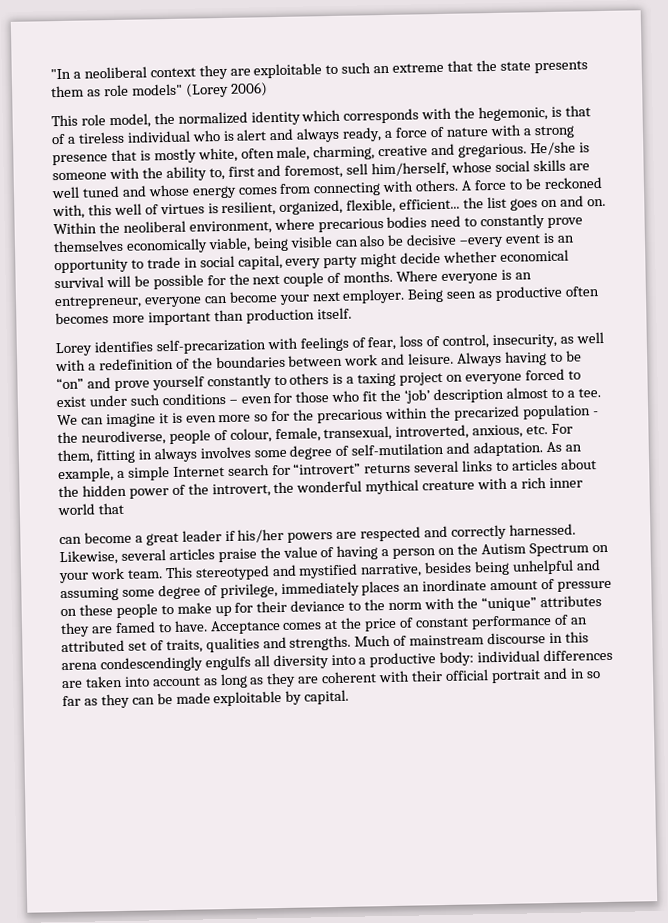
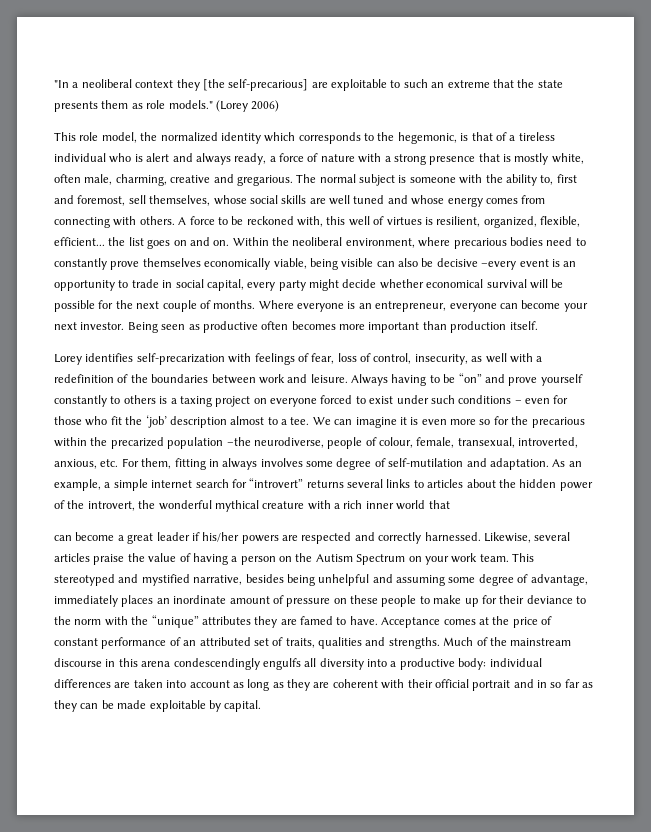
(228, 72) none -> [202,79,309,91] [the self-precarious]
[130,83,183,96] models" -> [168,100,213,109] models."
[421,107,453,120] with -> [364,133,374,141] to
[530,141,577,156] He/she -> [296,174,395,186] The normal subject
[371,161,450,178] him/herself, -> [149,195,211,206] themselves,
[342,288,406,304] employer. -> [80,322,125,330] investor.
[592,411,599,416] [57,431,78,444] - the -> [226,437,251,446] –the
[172,466,225,477] Internet -> [151,480,193,488] internet
[219,583,278,599] privilege, -> [530,574,588,586] advantage,
(408, 640) none -> [489,637,507,646] the

